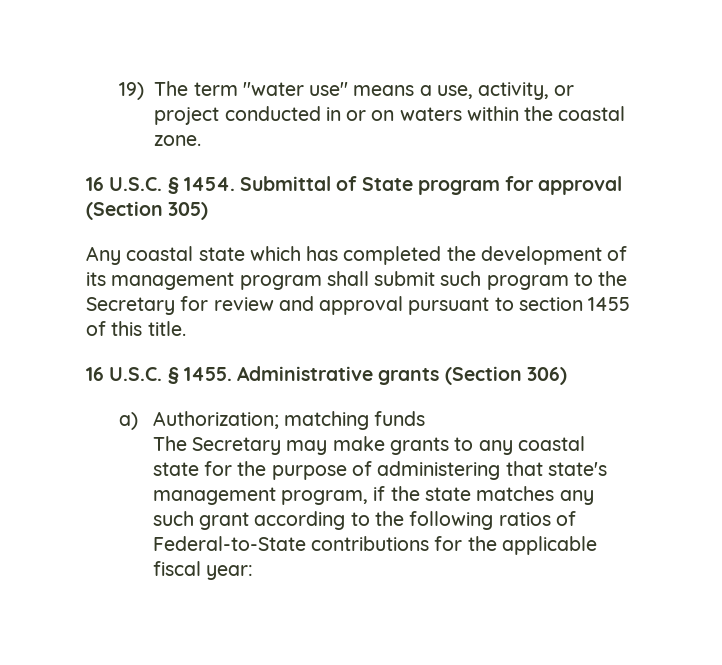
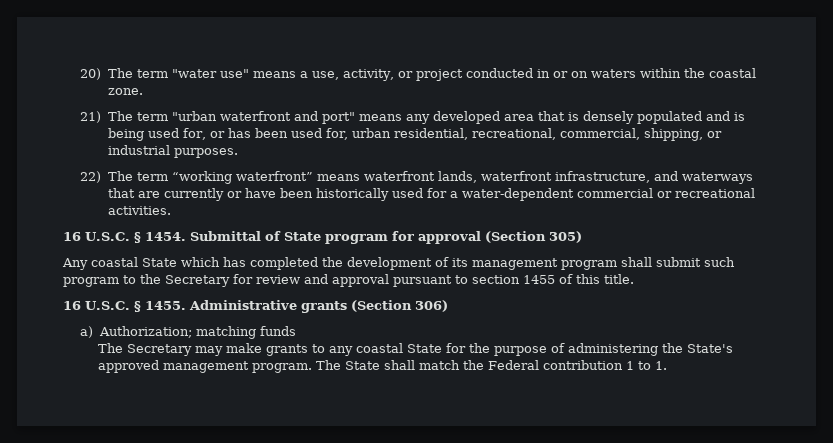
[119,82,145,100] 19) -> [80,68,102,80] 20)
(202, 140) none -> [80,111,745,124] [107,128,723,141] [107,145,238,158] [80,171,753,184] [107,188,755,201] [107,206,171,215] // 21) The term "urban waterfront and port" means any developed area that is densely populated and is being used for, or has been used for, urban residential, recreational, commercial, shipping, or industrial purposes. // 22) The term “working waterfront” means waterfront lands, waterfront infrastructure, and waterways that are currently or have been historically used for a water-dependent commercial or recreational activities.
[198,247,245,261] state -> [142,258,177,267] State
[152,462,199,476] state -> [406,344,442,353] State
[505,461,607,476] [152,486,594,505] [152,511,576,530] [152,536,598,555] [152,561,254,580] that state's management program, if the state matches any such grant according to the following ratios of Federal-to-State contributions for the applicable fiscal year: -> [661,343,733,353] [97,360,667,373] the State's approved management program. The State shall match the Federal contribution 1 to 1.

